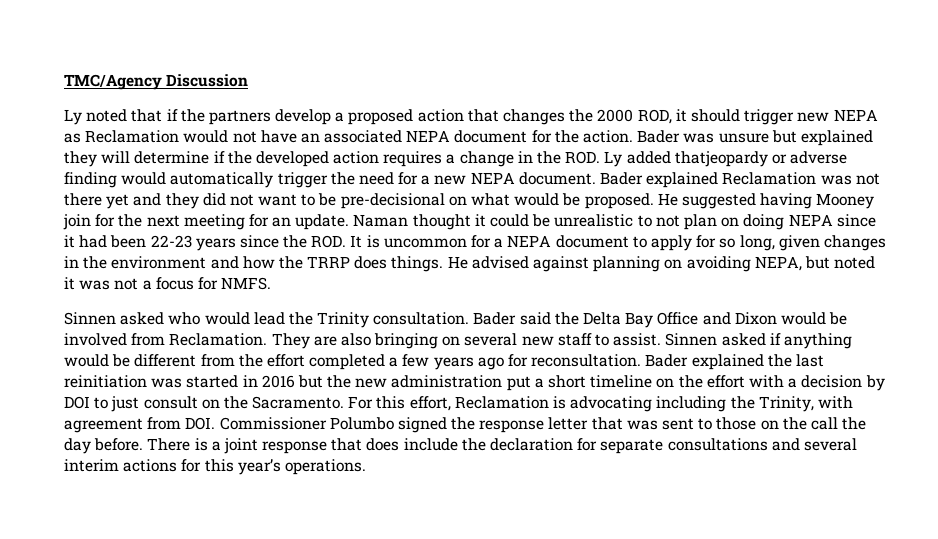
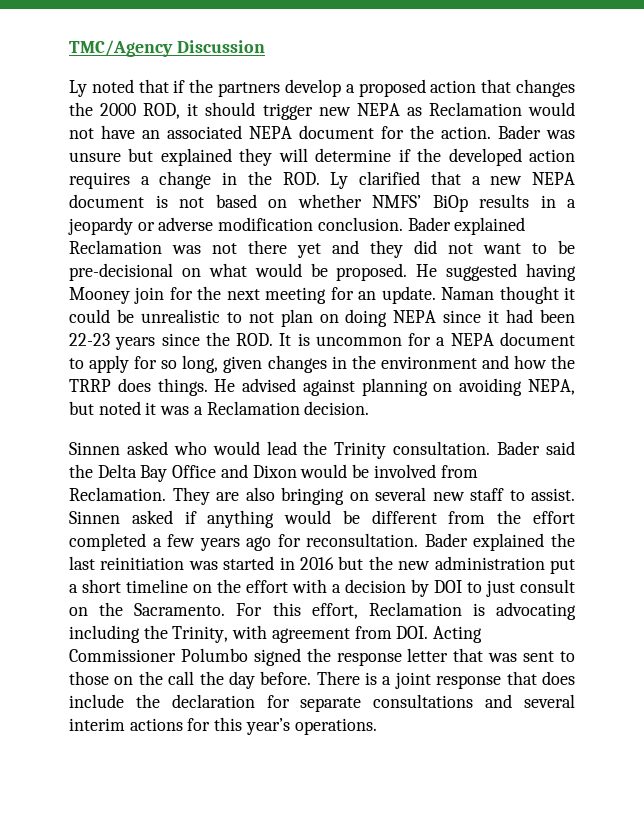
[626,151,848,167] [64,172,596,188] added thatjeopardy or adverse finding would automatically trigger the need for a new NEPA document. -> [359,171,575,185] [69,194,576,212] [68,217,403,235] clarified that a new NEPA document is not based on whether NMFS’ BiOp results in a jeopardy or adverse modification conclusion.
[114,277,272,290] not a focus for NMFS. -> [193,401,370,415] a Reclamation decision.
(216, 423) none -> [433,626,483,643] Acting

